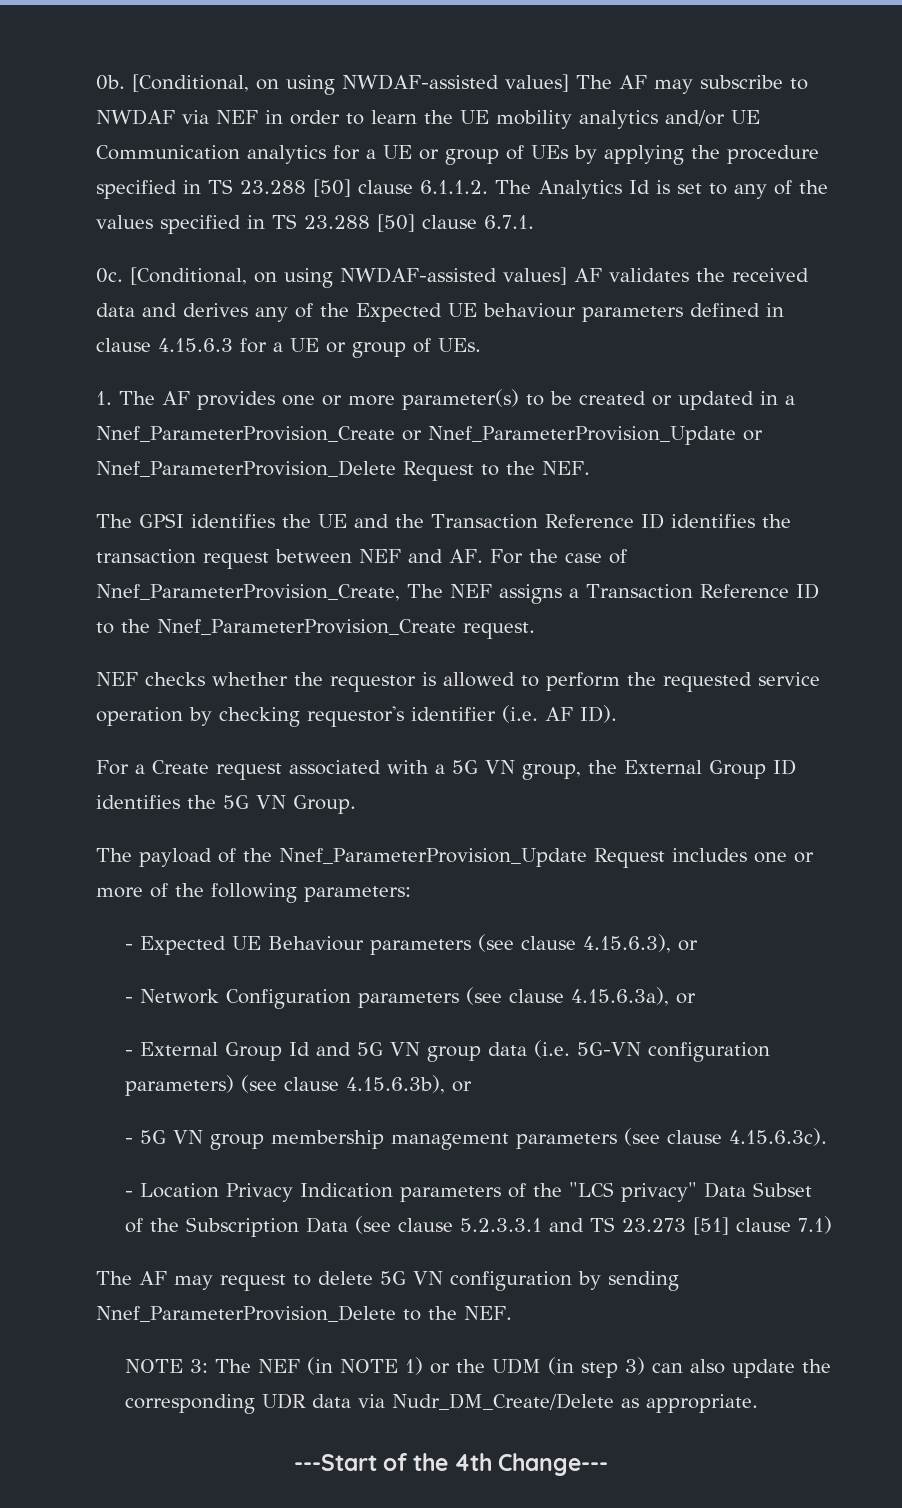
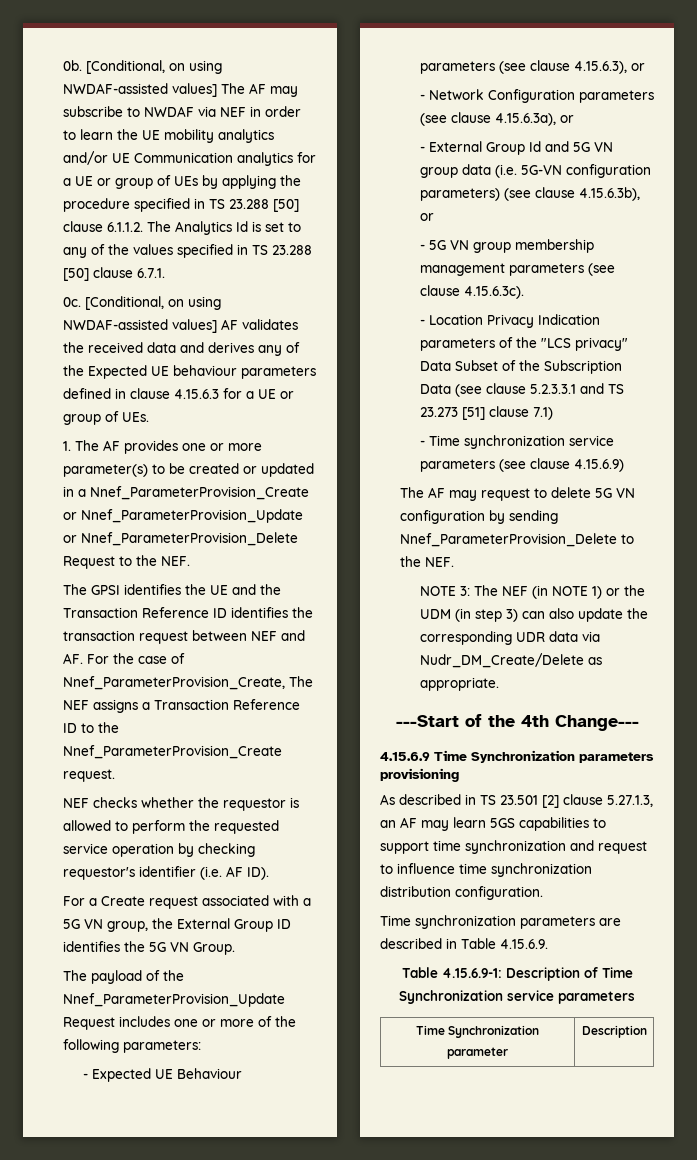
(832, 1225) none -> [419,435,614,449] [419,458,624,472] // - Time synchronization service parameters (see clause 4.15.6.9)
(609, 1464) none -> [380,750,654,763] [380,768,459,782] [380,794,653,808] [380,817,606,831] [380,840,647,854] [380,863,592,877] [380,886,543,900] [380,915,621,929] [380,938,548,949] [401,967,633,981] [399,990,635,1004] [415,1025,540,1038] [447,1047,508,1059] [581,1025,647,1038] // 4.15.6.9 Time Synchronization parameters provisioning // As described in TS 23.501 [2] clause 5.27.1.3, an AF may learn 5GS capabilities to support time synchronization and request to influence time synchronization distribution configuration. // Time synchronization parameters are described in Table 4.15.6.9. // Table 4.15.6.9-1: Description of Time Synchronization service parameters // Time Synchronization parameter | Description

